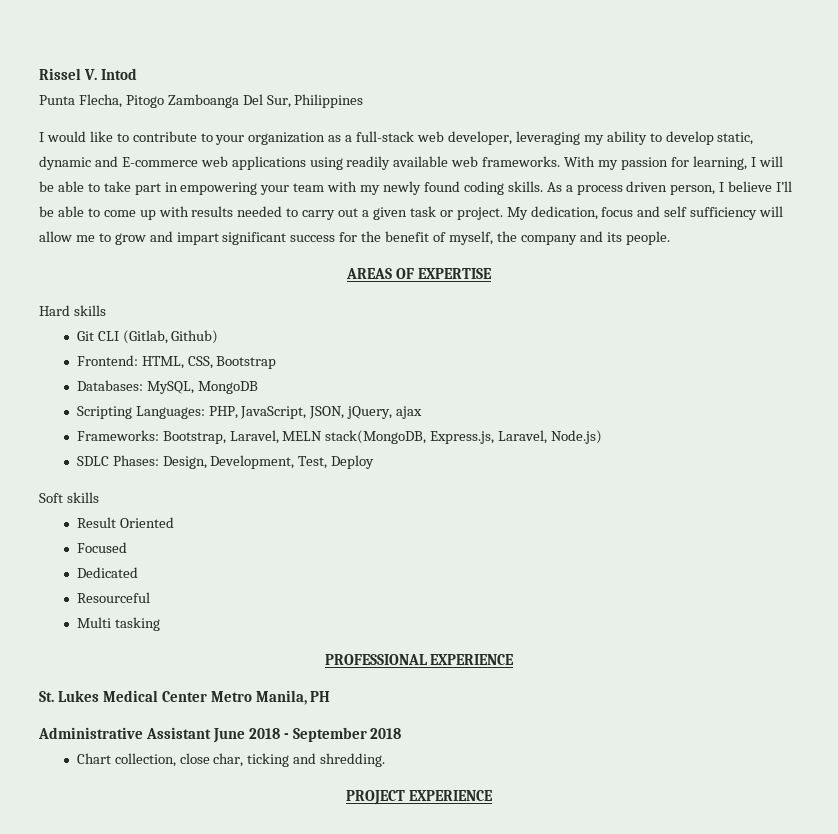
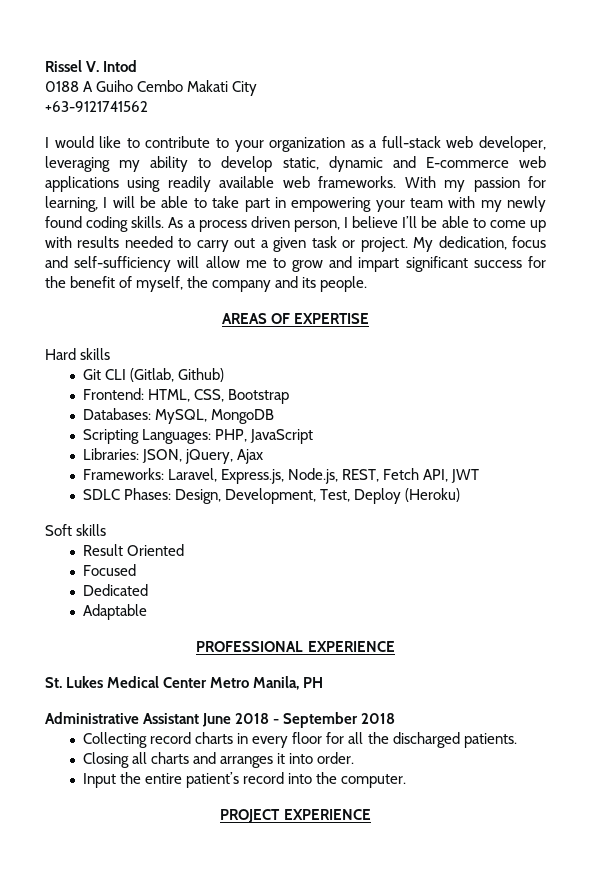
[39,94,364,108] Punta Flecha, Pitogo Zamboanga Del Sur, Philippines -> [45,80,258,96] [45,101,148,112] 0188 A Guiho Cembo Makati City // +63-9121741562
[664,206,758,220] self sufficiency -> [74,256,172,272] self-sufficiency
[240,406,307,419] JavaScript, -> [250,429,314,444] [83,448,140,460] JavaScript // Libraries:
[396,406,423,419] ajax -> [237,449,264,464] Ajax
[162,430,603,444] Bootstrap, Laravel, MELN stack(MongoDB, Express.js, Laravel, Node.js) -> [168,468,480,484] Laravel, Express.js, Node.js, REST, Fetch API, JWT
(375, 462) none -> [405,488,461,502] (Heroku)
[76,592,150,603] [76,617,160,631] Resourceful // Multi tasking -> [83,604,148,620] Adaptable
[76,753,386,767] Chart collection, close char, ticking and shredding. -> [83,732,517,748] [83,752,355,768] [83,772,407,788] Collecting record charts in every floor for all the discharged patients. // Closing all charts and arranges it into order. // Input the entire patient’s record into the computer.

